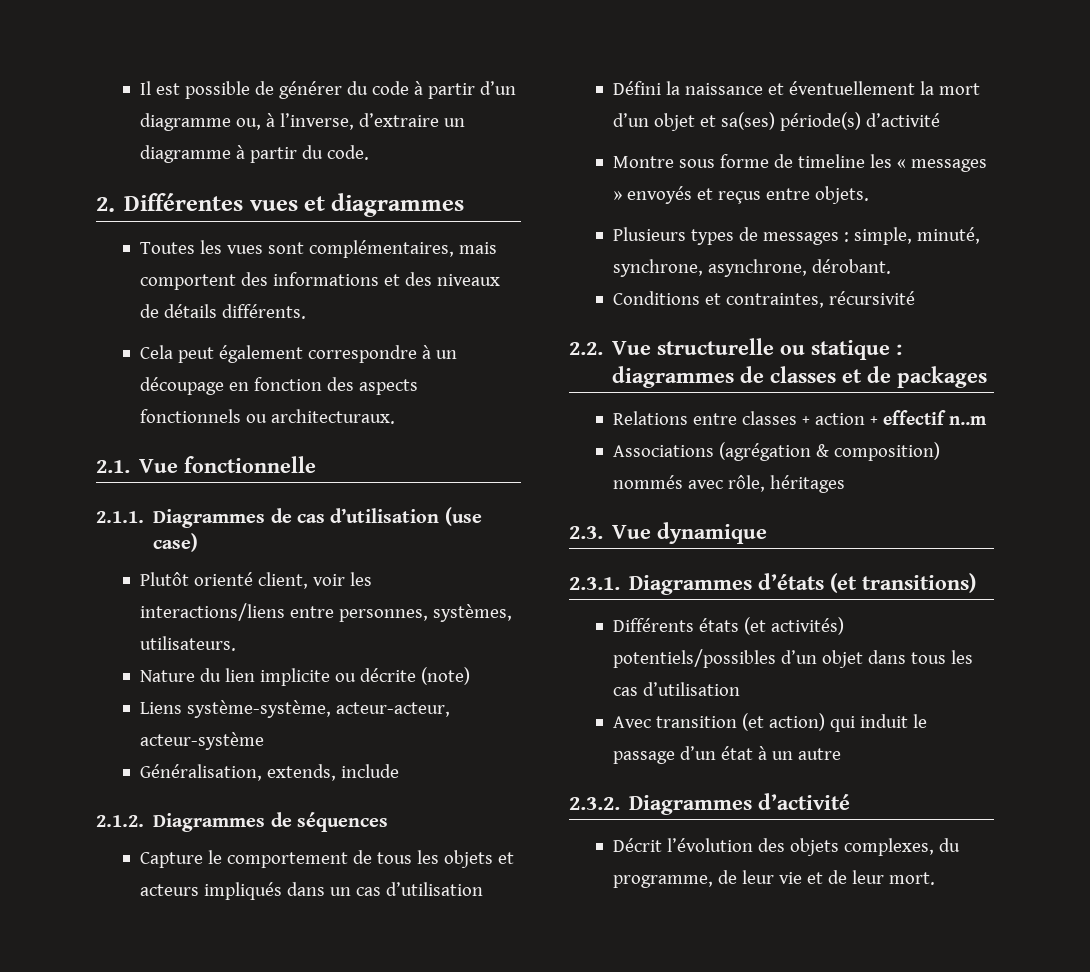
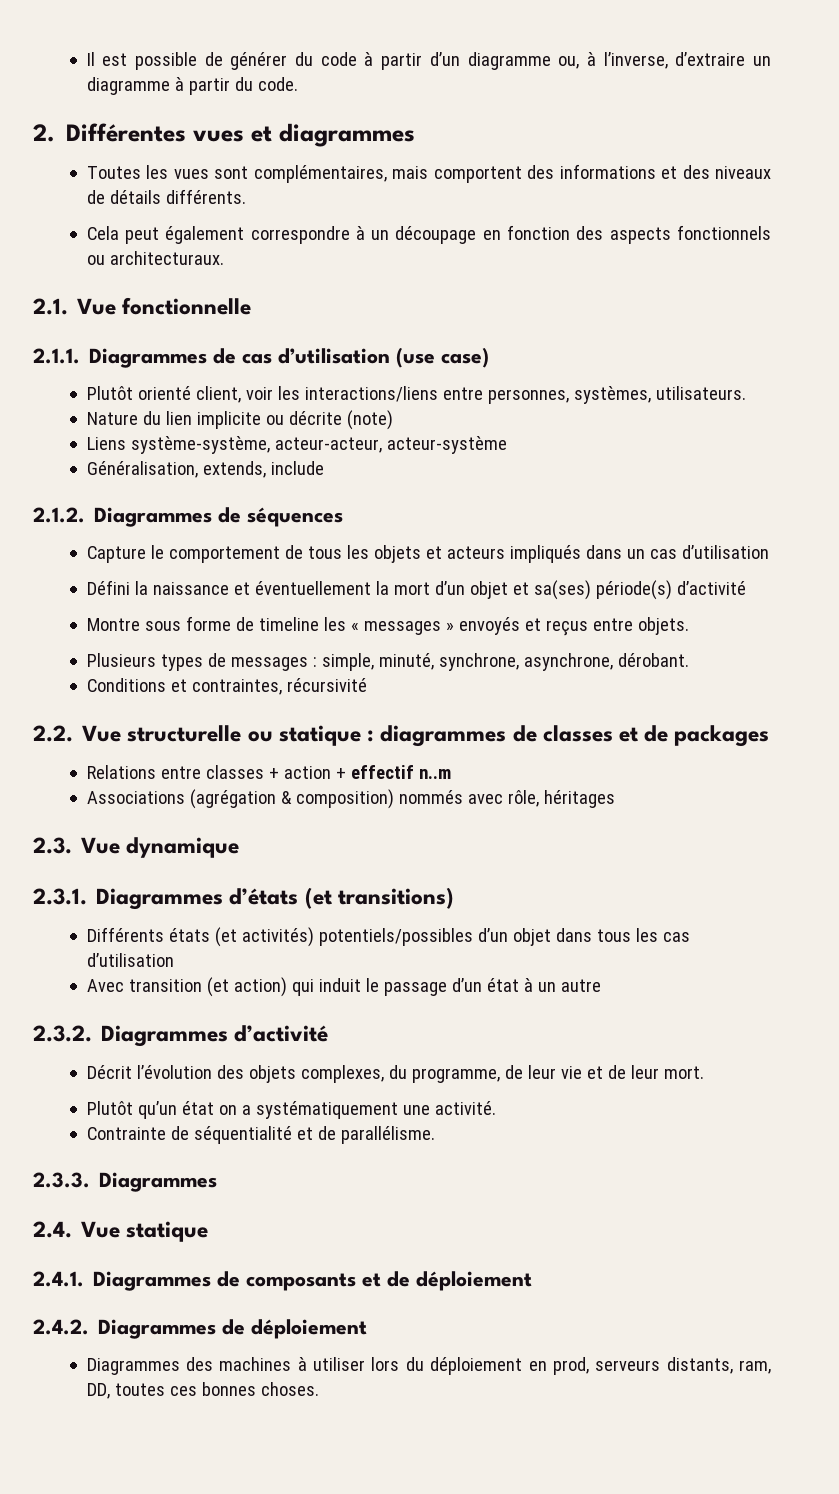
(936, 878) none -> [86,1101,496,1119] [86,1126,435,1144] [33,1172,218,1192] [33,1221,209,1242] [33,1271,533,1291] [33,1319,368,1339] [86,1357,772,1375] [86,1382,319,1399] // Plutôt qu’un état on a systématiquement une activité. // Contrainte de séquentialité et de parallélisme. // 2.3.3. Diagrammes // 2.4. Vue statique // 2.4.1. Diagrammes de composants et de déploiement // 2.4.2. Diagrammes de déploiement // Diagrammes des machines à utiliser lors du déploiement en prod, serveurs distants, ram, DD, toutes ces bonnes choses.

